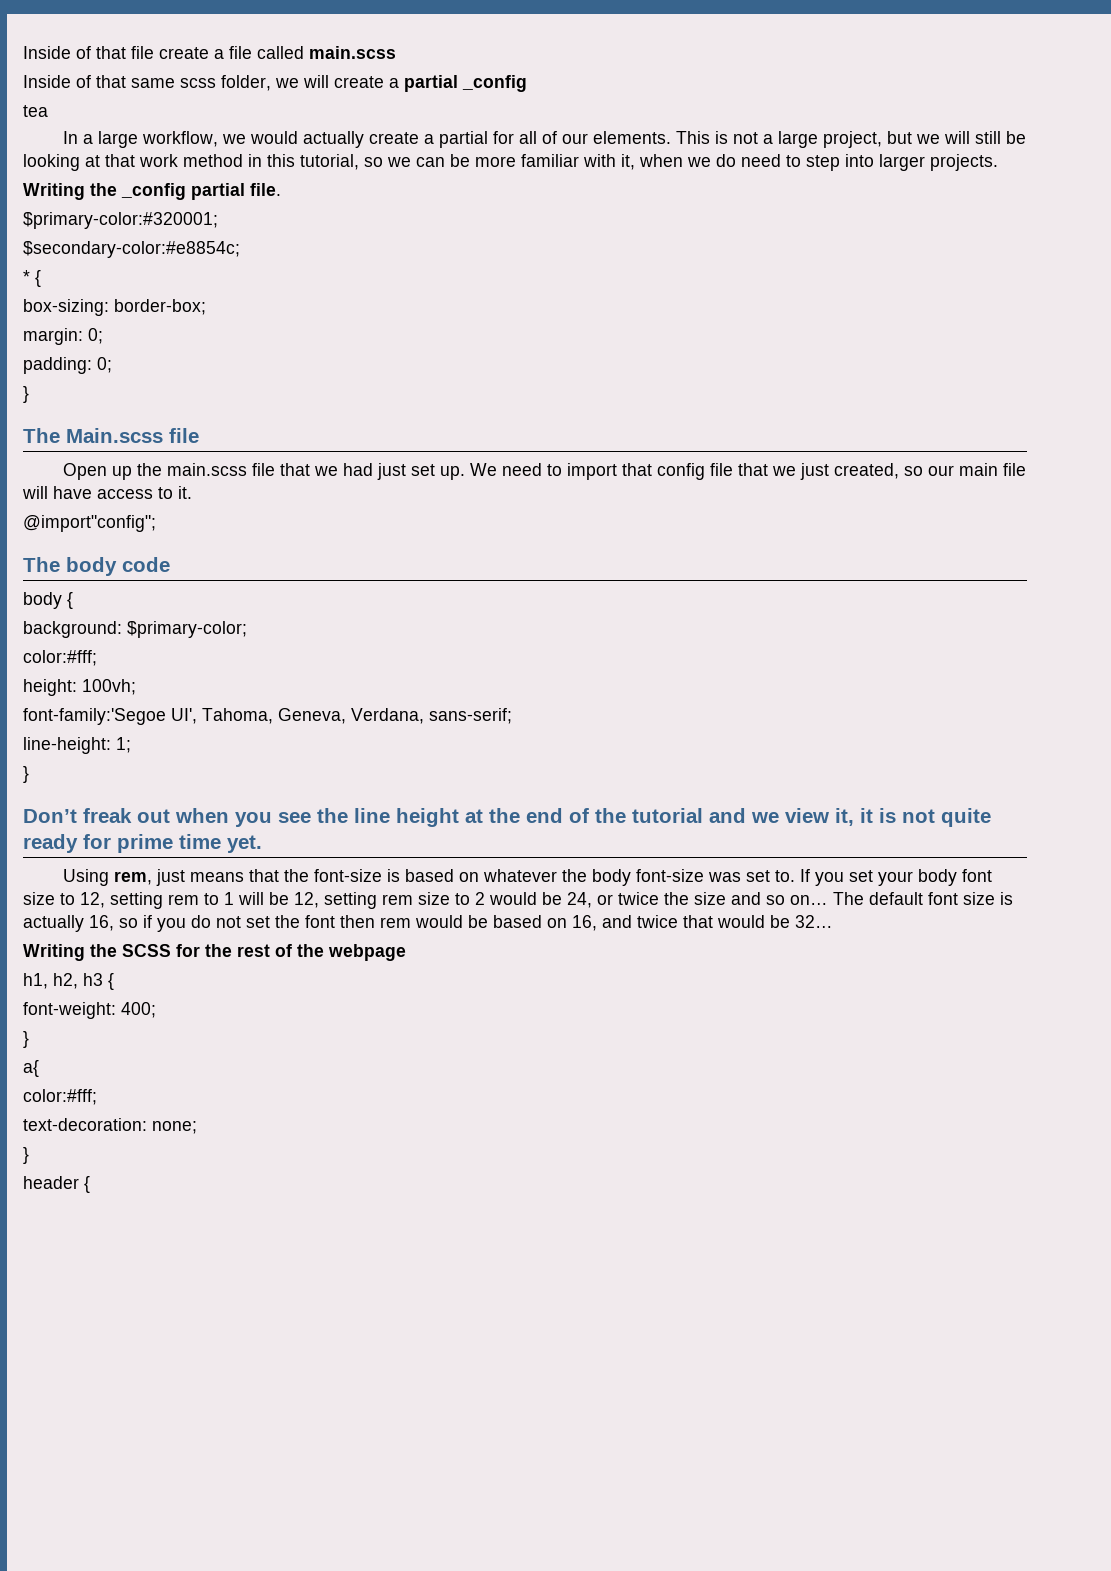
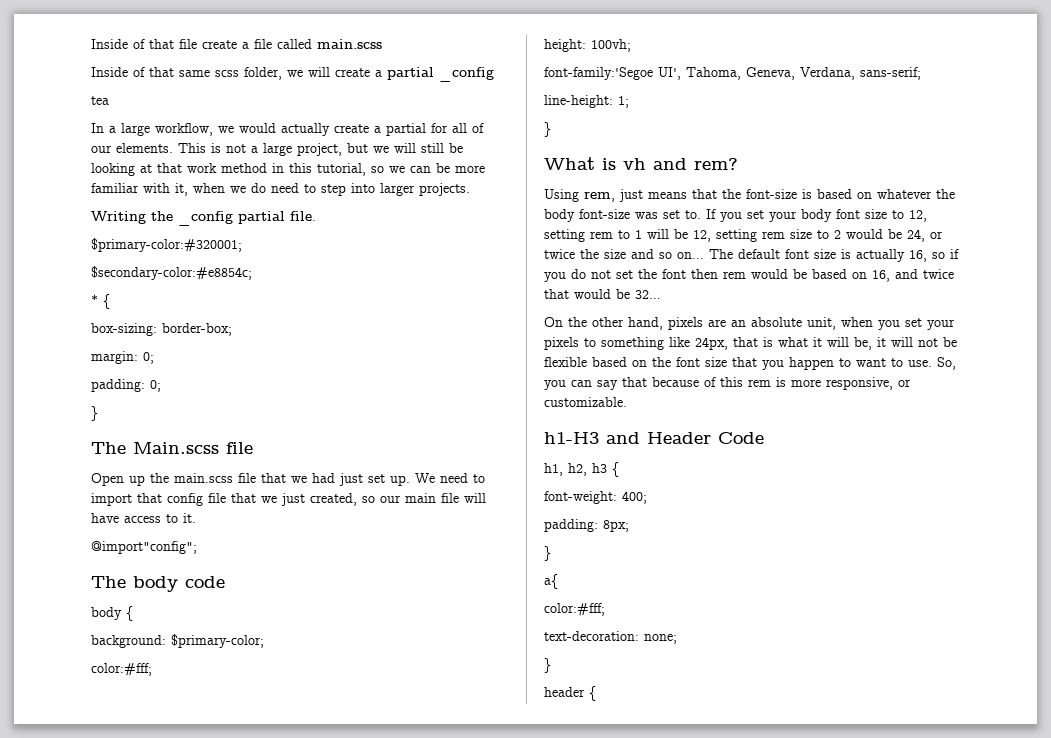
[23,808,991,827] [23,834,262,853] Don’t freak out when you see the line height at the end of the tutorial and we view it, it is not quite ready for prime time yet. -> [544,157,738,170] What is vh and rem?
[23,944,406,961] Writing the SCSS for the rest of the webpage -> [544,317,955,330] [544,337,957,350] [544,357,956,370] [544,377,911,390] [544,397,627,407] [544,432,764,444] On the other hand, pixels are an absolute unit, when you set your pixels to something like 24px, that is what it will be, it will not be flexible based on the font size that you happen to want to use. So, you can say that because of this rem is more responsive, or customizable. // h1-H3 and Header Code
(156, 1010) none -> [544,519,629,532] // padding: 8px;

